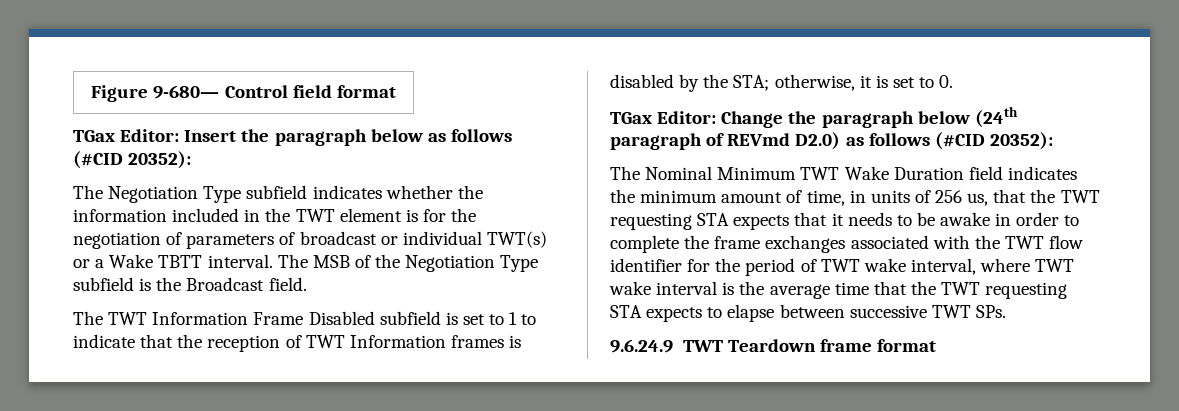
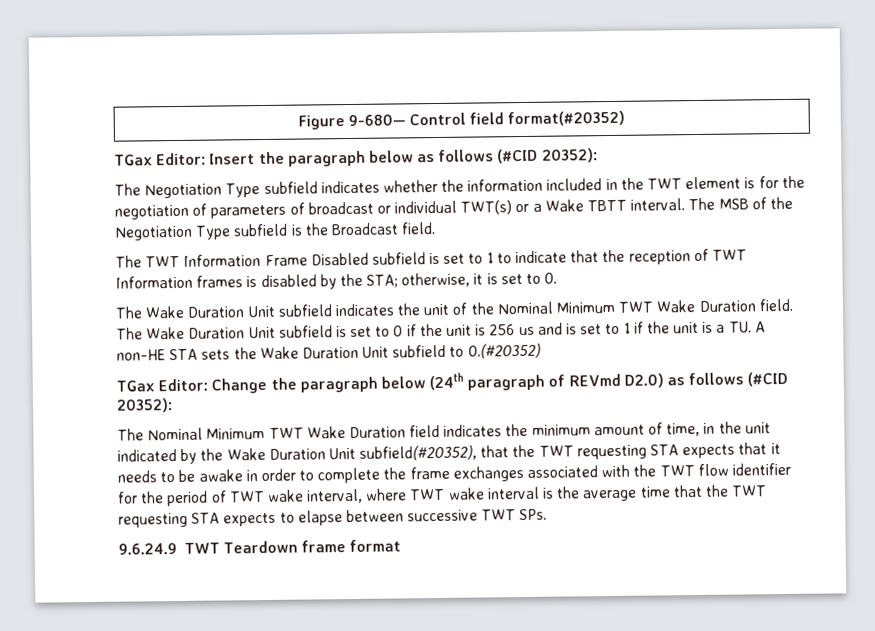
[336,85,396,98] format -> [507,110,626,127] format(#20352)
(954, 81) none -> [115,298,793,319] [116,321,766,340] [116,342,541,361] // The Wake Duration Unit subfield indicates the unit of the Nominal Minimum TWT Wake Duration field. The Wake Duration Unit subfield is set to 0 if the unit is 256 us and is set to 1 if the unit is a TU. A non-HE STA sets the Wake Duration Unit subfield to 0.(#20352)
[870,190,989,206] units of 256 us, -> [718,421,771,434] [117,444,478,464] the unit indicated by the Wake Duration Unit subfield(#20352),

